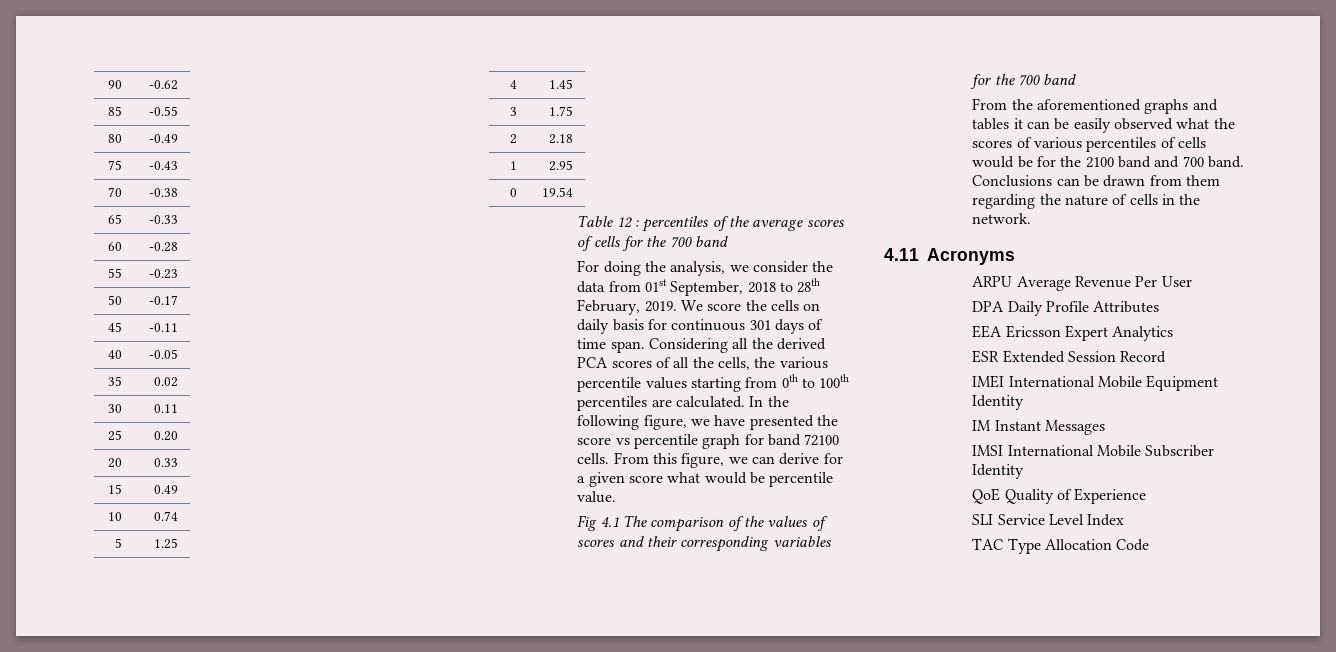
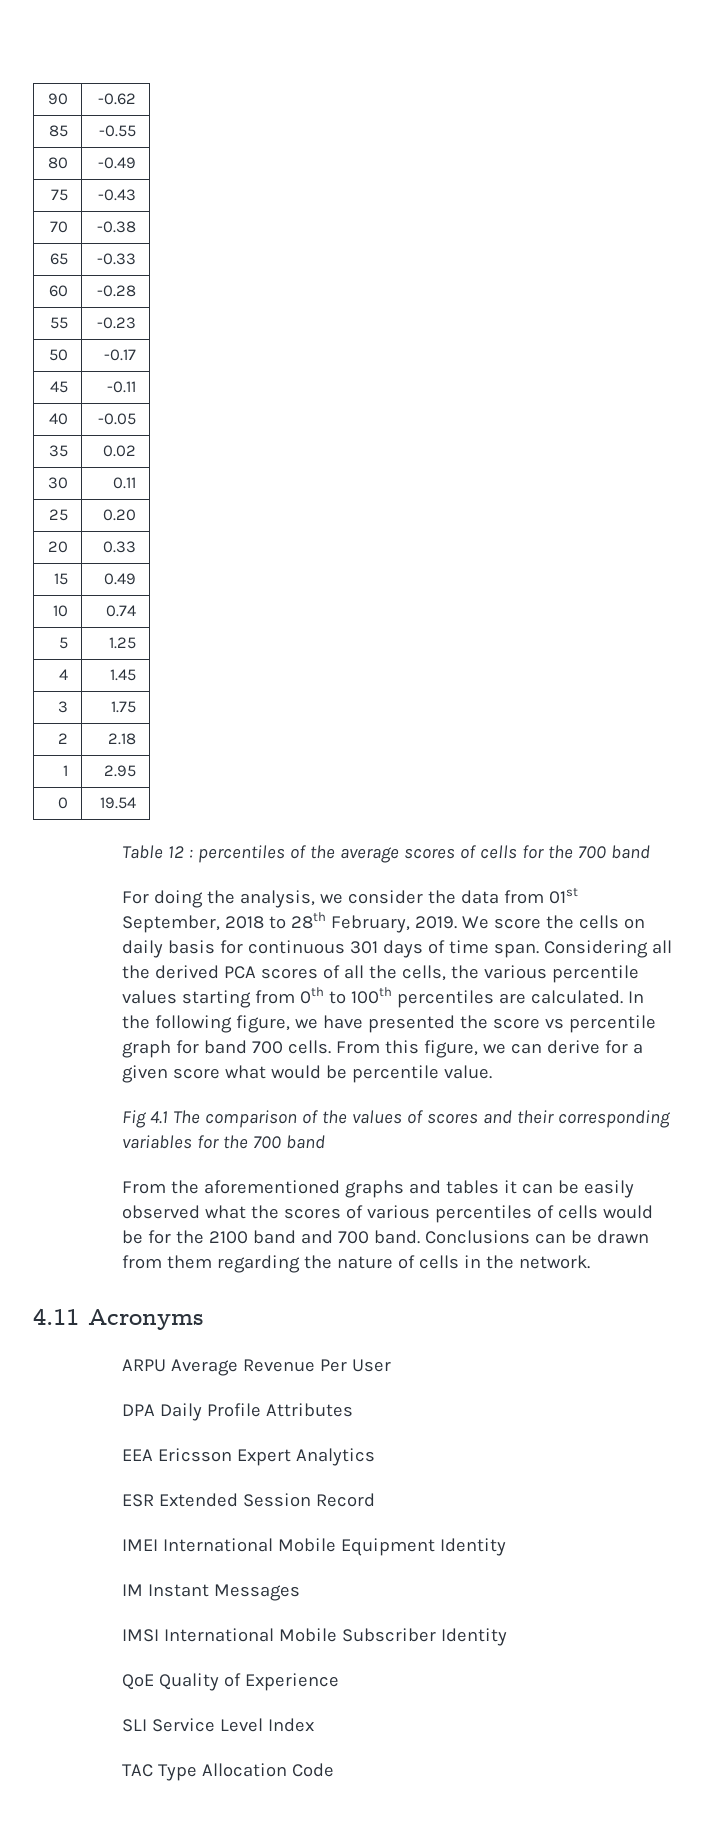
[804,434,840,446] 72100 -> [252,1041,284,1054] 700

